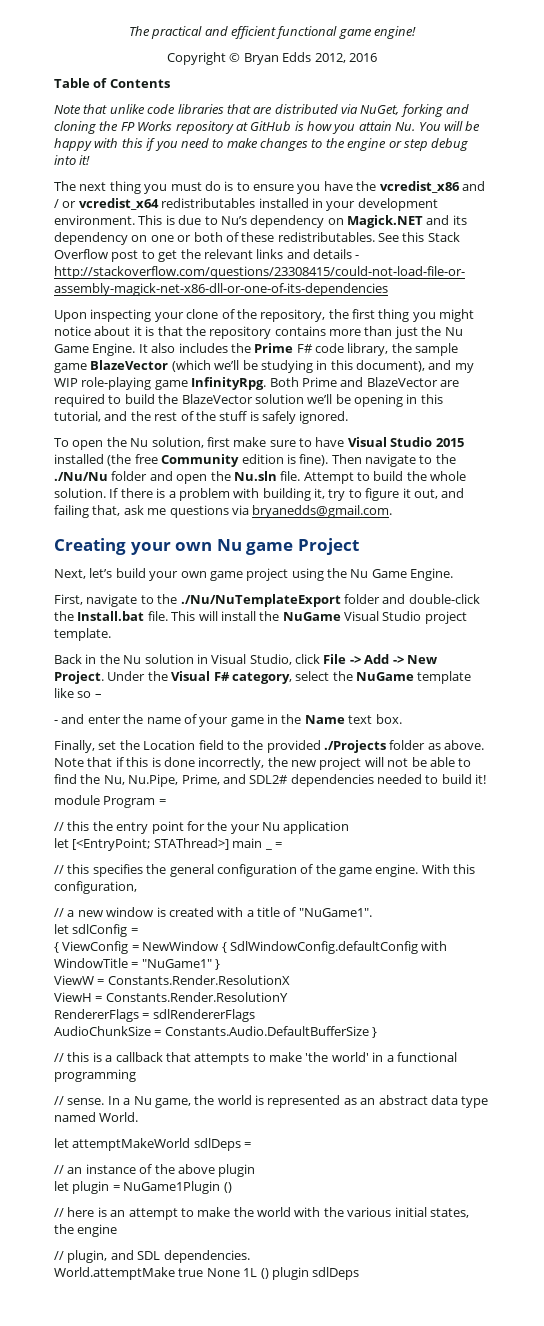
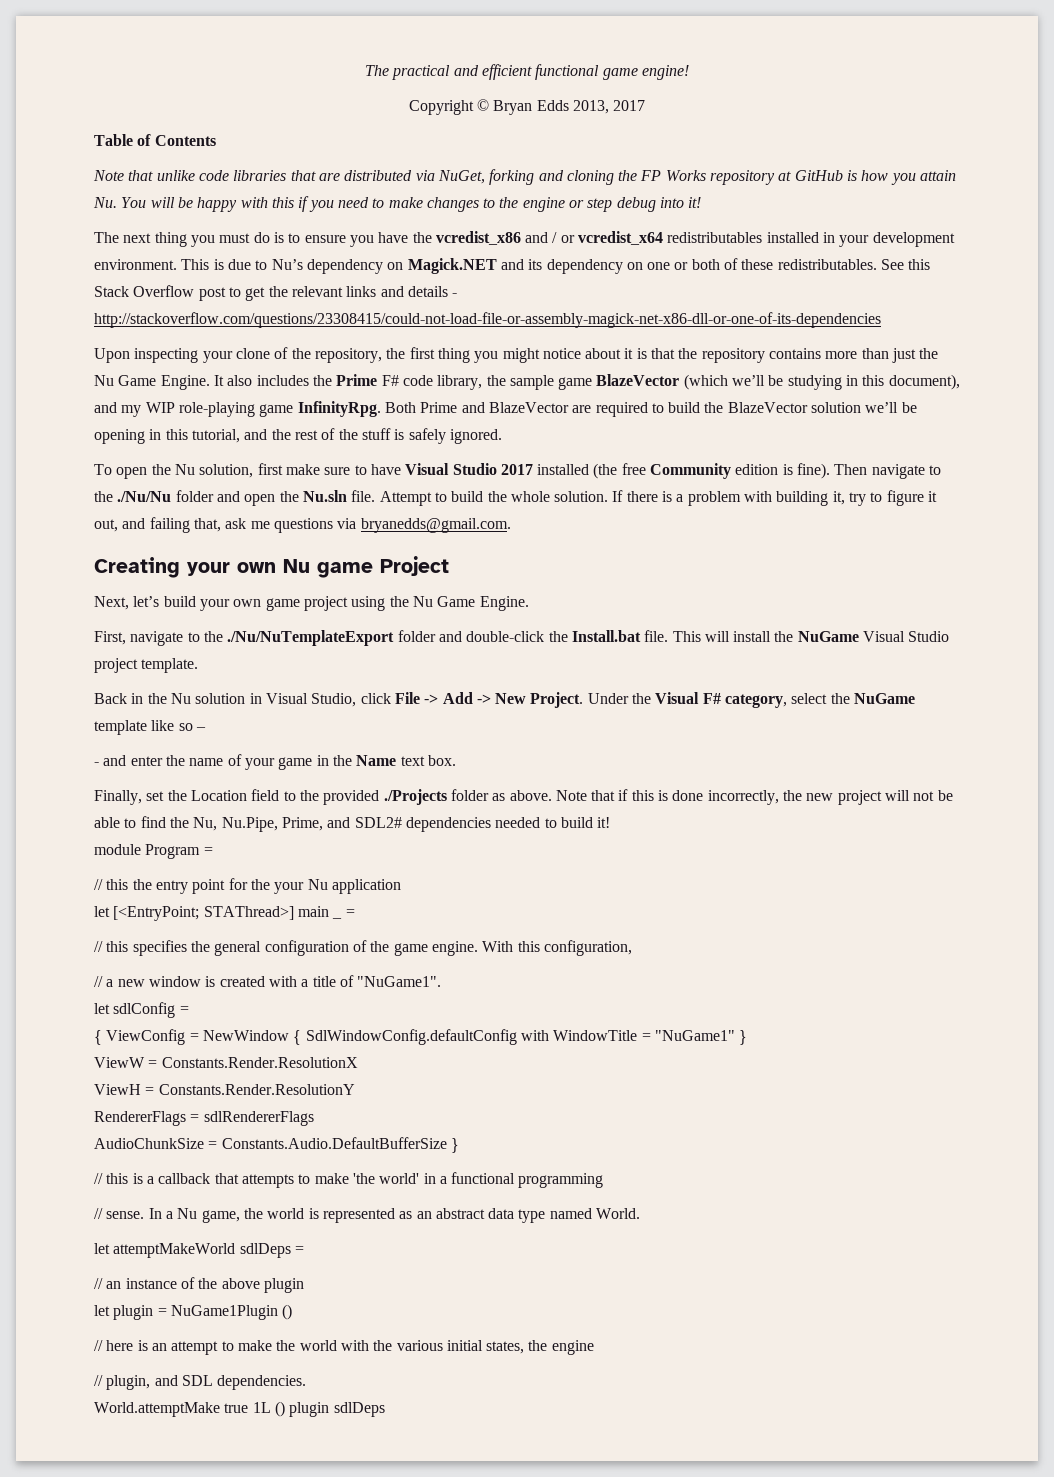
[314,53,377,63] 2012, 2016 -> [572,100,646,114] 2013, 2017
[435,438,464,447] 2015 -> [500,464,533,475] 2017
[178,1268,240,1277] true None -> [224,1403,249,1413] true

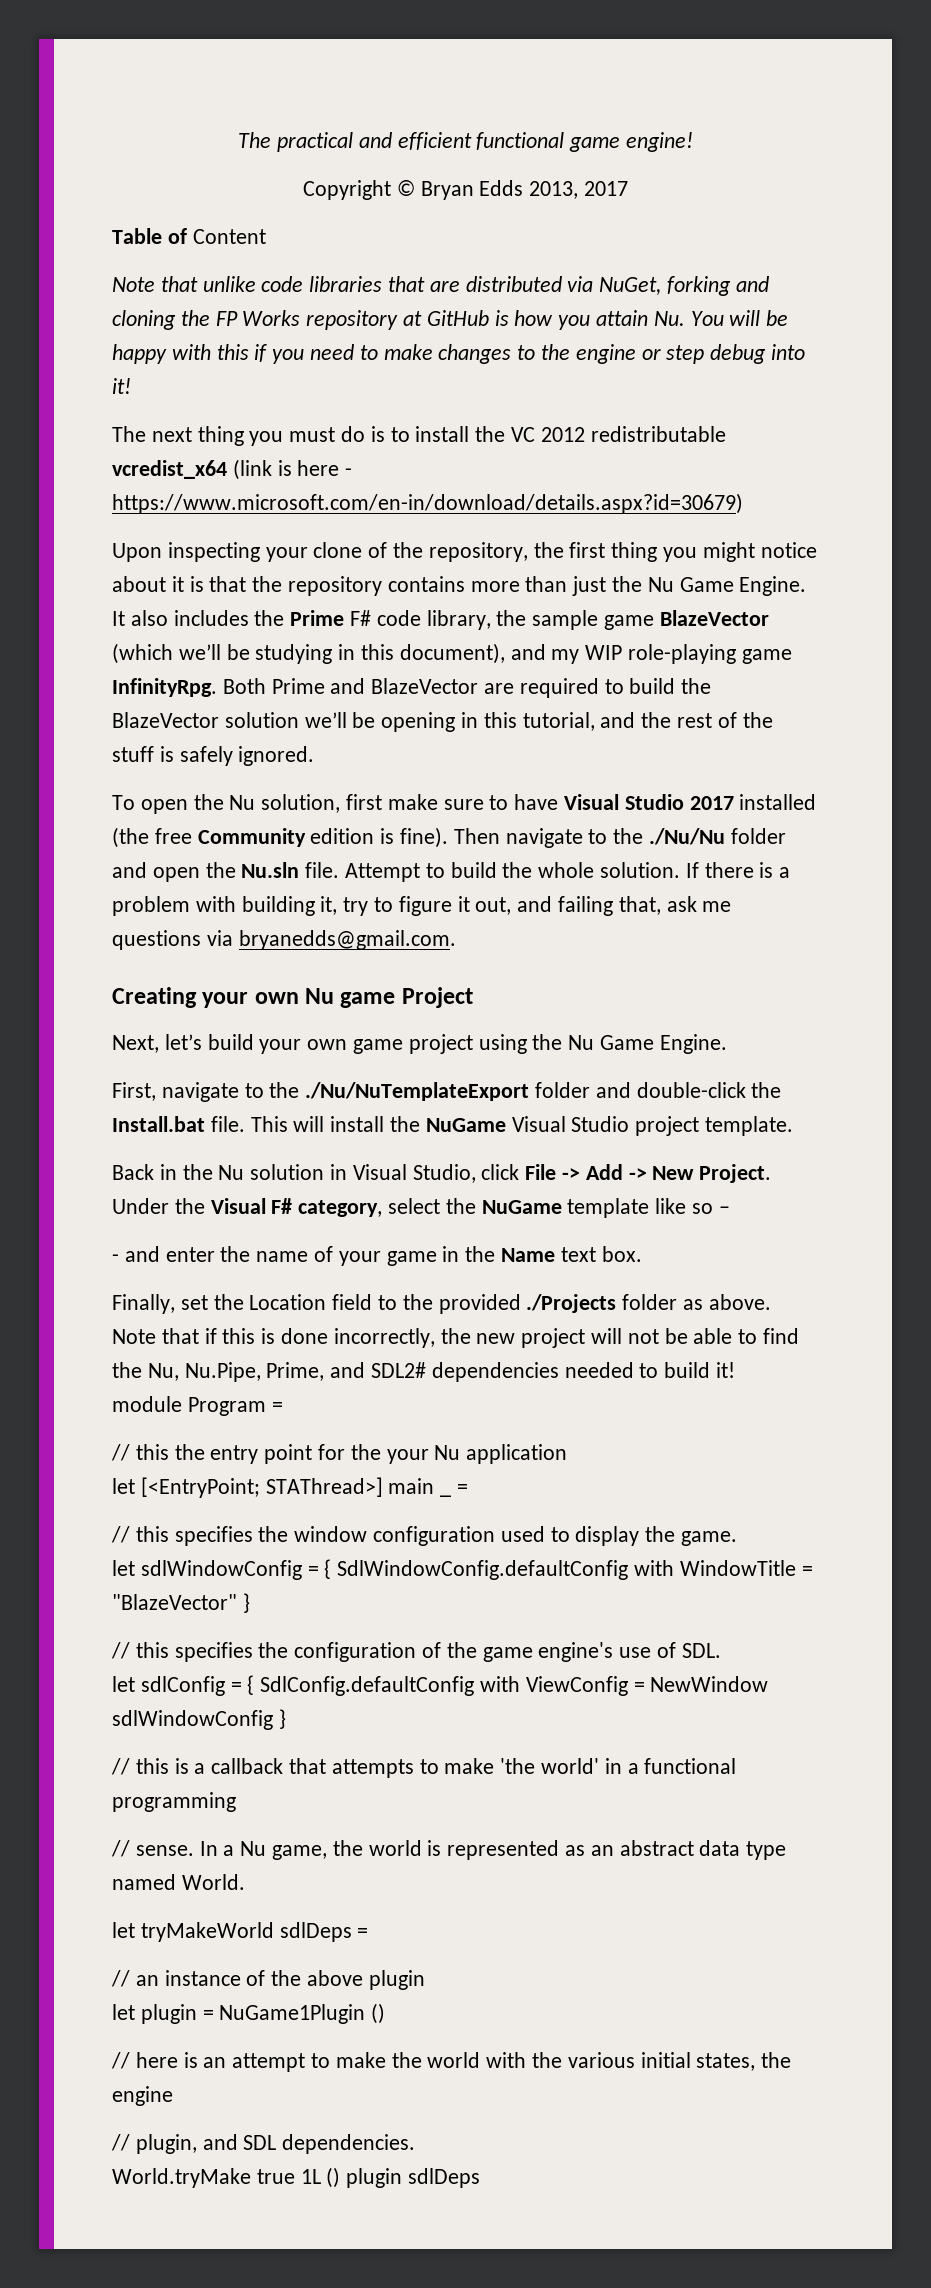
[154,135,216,146] Contents -> [192,229,266,244] Content
[304,231,955,247] [94,258,931,274] [94,285,458,301] [94,312,881,328] ensure you have the vcredist_x86 and / or vcredist_x64 redistributables installed in your development environment. This is due to Nu’s dependency on Magick.NET and its dependency on one or both of these redistributables. See this Stack Overflow post to get the relevant links and details - http://stackoverflow.com/questions/23308415/could-not-load-file-or-assembly-magick-net-x86-dll-or-one-of-its-dependencies -> [415,426,726,442] [112,459,353,480] [112,493,743,514] install the VC 2012 redistributable vcredist_x64 (link is here - https://www.microsoft.com/en-in/download/details.aspx?id=30679)
[214,940,632,956] [94,975,442,987] [94,1002,189,1018] [94,1029,289,1045] general configuration of the game engine. With this configuration, // // a new window is created with a title of "NuGame1". // let sdlConfig = // { ViewConfig = NewWindow -> [294,1526,738,1546] [112,1560,319,1580] window configuration used to display the game. // let sdlWindowConfig =
[654,1030,748,1045] [94,1057,358,1068] [94,1084,355,1095] [94,1111,314,1126] [94,1137,447,1149] "NuGame1" } // ViewW = Constants.Render.ResolutionX // ViewH = Constants.Render.ResolutionY // RendererFlags = sdlRendererFlags // AudioChunkSize = Constants.Audio.DefaultBufferSize -> [112,1593,250,1613] [111,1642,721,1662] [112,1675,769,1696] [112,1710,273,1730] "BlazeVector" } // // this specifies the configuration of the game engine's use of SDL. // let sdlConfig = { SdlConfig.defaultConfig with ViewConfig = NewWindow sdlWindowConfig
[113,1243,236,1258] attemptMakeWorld -> [140,1922,274,1942] tryMakeWorld
[94,1402,220,1417] World.attemptMake -> [112,2168,251,2188] World.tryMake

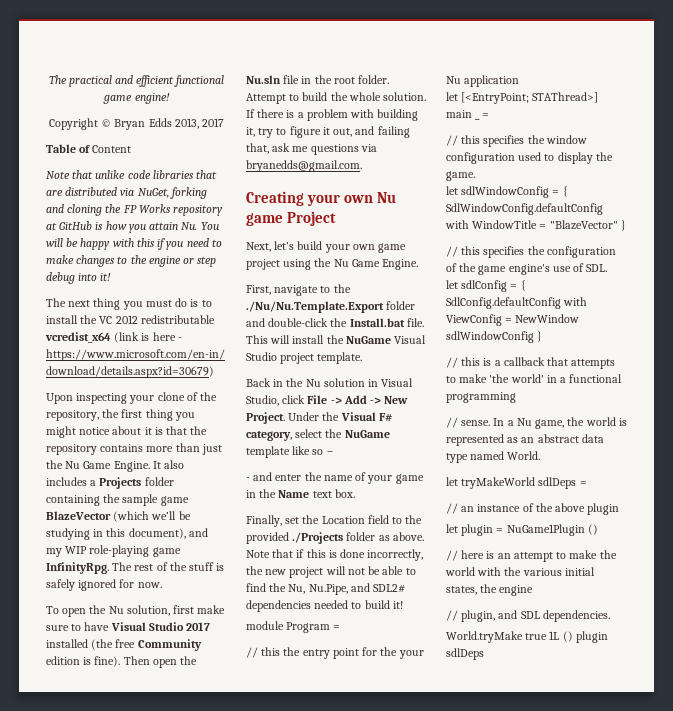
[254,610,491,630] the Prime F# code library, -> [90,477,174,489] [46,495,100,506] a Projects folder containing
[222,678,712,698] [112,712,672,732] Both Prime and BlazeVector are required to build the BlazeVector solution we’ll be opening in this tutorial, and the -> [112,562,133,571] The
[238,746,315,766] ignored. -> [78,579,162,591] ignored for now.
[505,828,786,848] [112,862,340,882] navigate to the ./Nu/Nu folder and open the Nu.sln file. -> [152,656,198,668] [246,75,390,84] open the Nu.sln file in the root folder.
[305,1082,530,1101] ./Nu/NuTemplateExport -> [246,301,384,313] ./Nu/Nu.Template.Export
[266,1362,325,1381] Prime, -> (348, 589) none

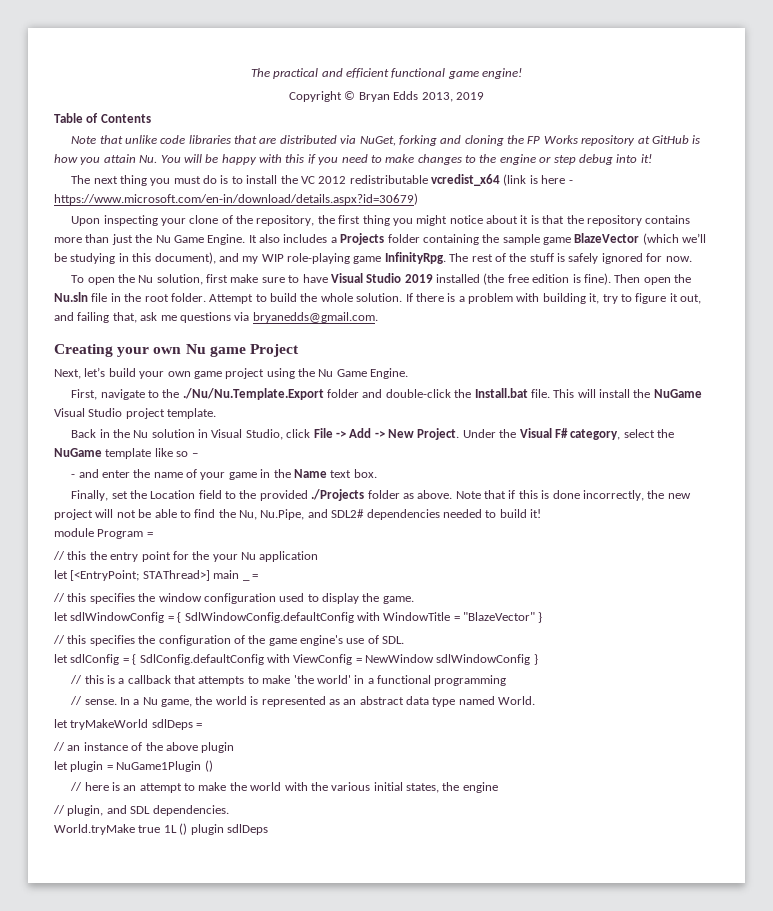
[202,118,225,127] 2017 -> [455,92,484,100] 2019
[92,145,132,153] Content -> [100,114,151,123] Contents
[186,622,211,631] 2017 -> [404,274,433,283] 2019
[137,639,202,651] Community -> (529, 278) none

